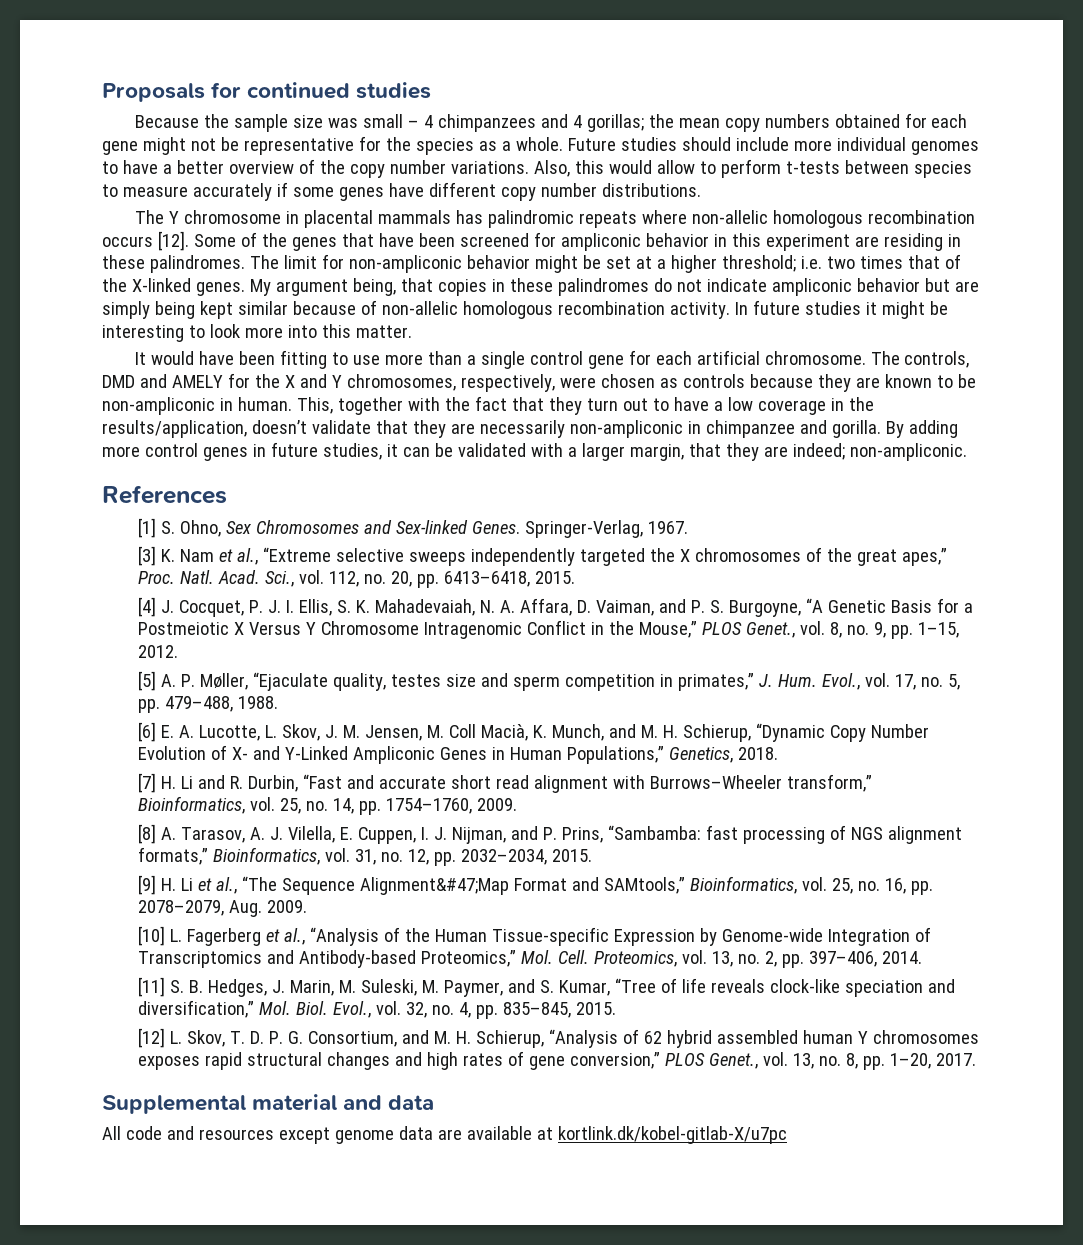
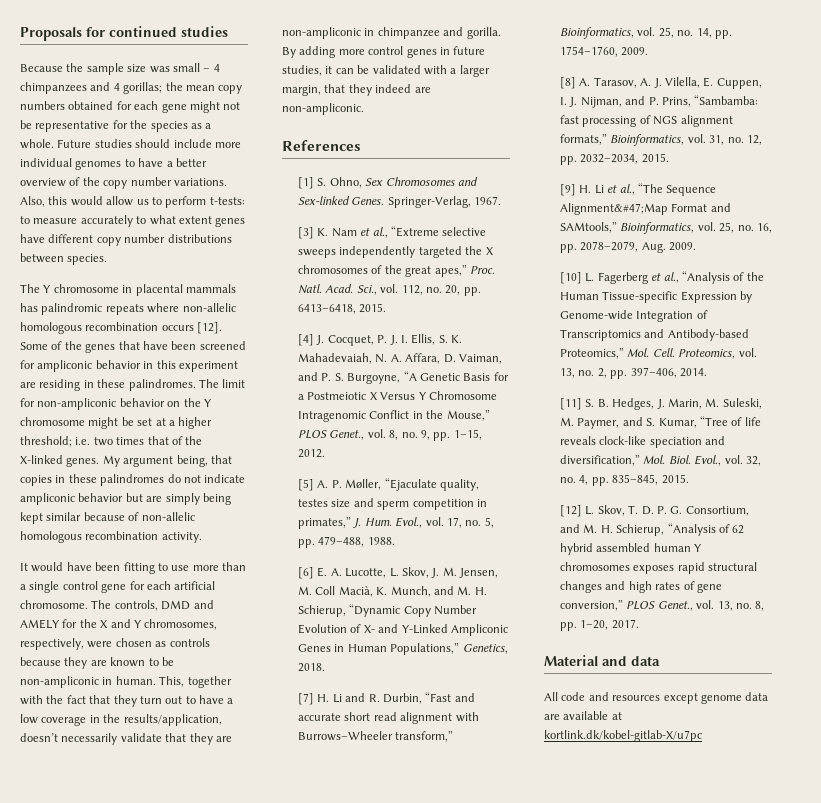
(695, 167) none -> [136,199,149,205] us
[785,160,972,178] [102,182,334,201] t-tests between species to measure accurately if some -> [209,197,245,205] [20,215,212,227] t-tests: to measure accurately to what extent
[601,183,701,197] distributions. -> [167,234,232,243] [20,253,108,265] distributions between species.
(530, 262) none -> [167,398,212,407] [20,417,85,426] on the Y chromosome
[734,300,948,319] [102,324,412,342] In future studies it might be interesting to look more into this matter. -> (202, 537) none
(307, 427) none -> [61,733,118,745] necessarily
[479,420,565,438] necessarily -> (232, 739) none
[763,443,845,460] are indeed; -> [375,84,431,93] indeed are
[102,1094,338,1114] Supplemental material -> [544,655,598,666] Material

